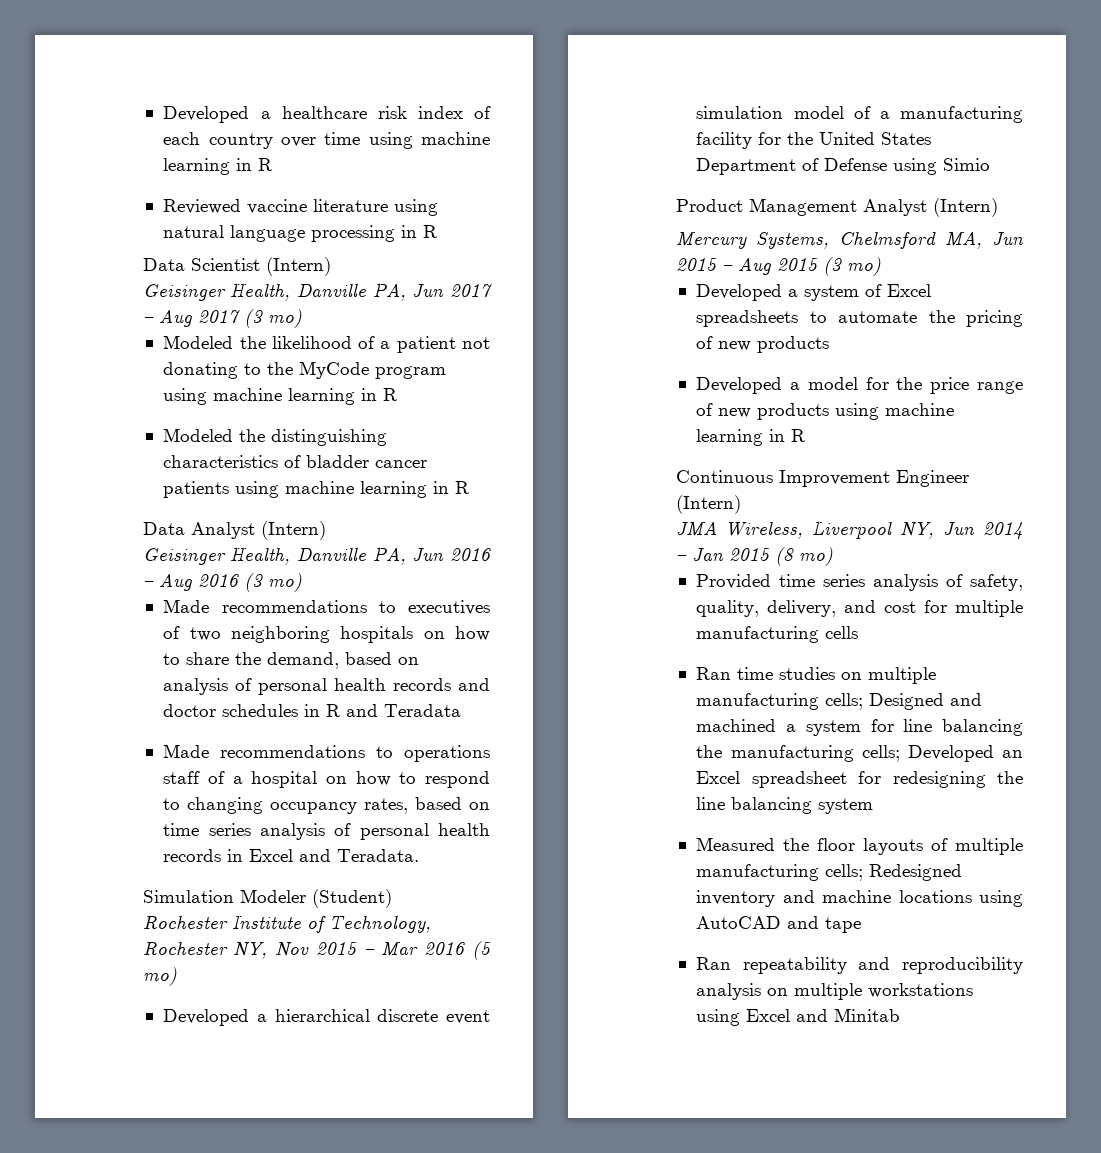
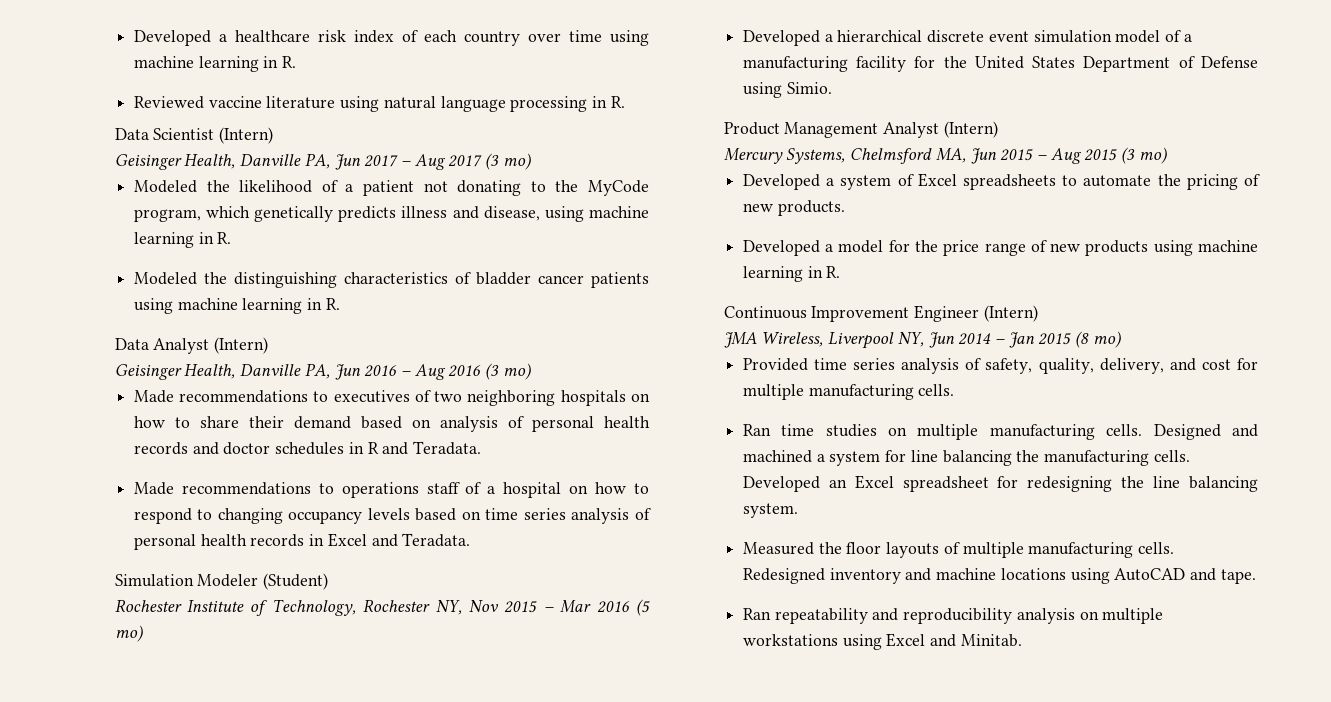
[258,158,273,171] R -> [282,56,297,68] R.
[423,225,438,238] R -> [610,96,625,108] R.
[375,366,447,379] [163,388,398,405] program using machine learning in R -> [133,206,649,222] [133,232,232,248] program, which genetically predicts illness and disease, using machine learning in R.
[455,481,470,494] R -> [325,298,340,310] R.
[235,652,340,669] the demand, -> [248,416,351,429] their demand
[384,704,462,717] Teradata -> [412,441,481,455] Teradata.
[364,798,409,814] rates, -> [367,508,410,520] levels
[943,158,991,171] Simio -> [786,82,832,94] Simio.
[757,336,830,353] products -> [777,200,845,216] products.
[791,429,806,442] R -> [826,266,841,278] R.
[825,626,859,639] cells -> [918,384,955,396] cells.
[825,693,864,710] cells; -> [1106,424,1143,436] cells.
[861,745,900,762] cells; -> [1153,450,1190,462] cells.
[818,798,874,814] system -> [742,503,798,518] system.
[825,864,864,881] cells; -> [1137,542,1174,554] cells.
[825,917,862,933] tape -> [1220,569,1256,584] tape.
[834,1008,901,1022] Minitab -> [960,634,1022,647] Minitab.

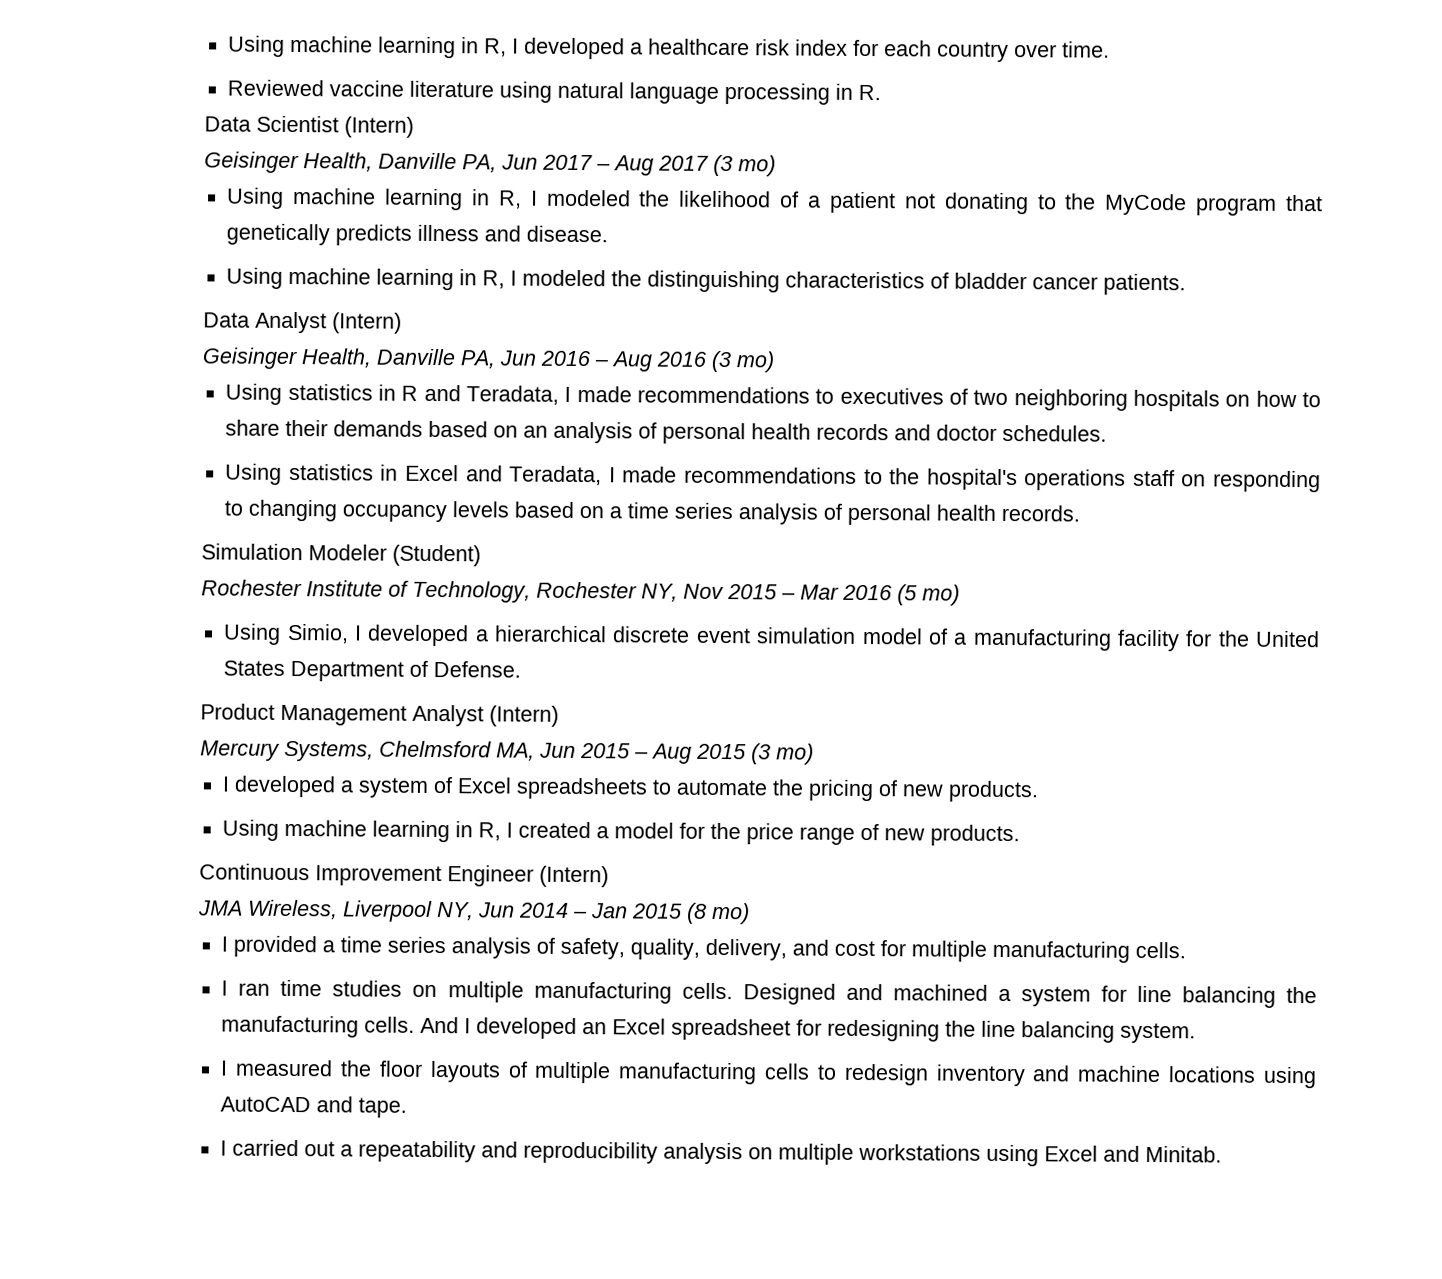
[133,30,211,46] Developed -> [228,35,626,60] Using machine learning in R, I developed
[401,30,418,42] of -> [853,39,880,57] for
[568,30,650,46] [133,56,297,72] time using machine learning in R. -> [1062,41,1111,58] time.
[133,180,197,193] Modeled -> [226,187,631,211] Using machine learning in R, I modeled
[133,206,251,222] program, which -> [1195,194,1323,216] program that
[483,206,649,222] [133,232,232,248] [133,272,197,285] disease, using machine learning in R. // Modeled -> [526,225,609,243] [226,267,607,291] disease. // Using machine learning in R, I modeled
[591,272,649,288] [133,298,340,314] patients using machine learning in R. -> [1103,273,1187,296] patients.
[133,390,174,403] Made -> [225,383,632,405] Using statistics in R and Teradata, I made
[293,416,431,429] demand based on -> [333,420,549,438] demands based on an
[275,441,481,455] [133,482,649,498] [133,508,192,524] schedules in R and Teradata. // Made recommendations to operations staff of a hospital on how to respond -> [1002,424,1108,442] [225,463,1321,493] schedules. // Using statistics in Excel and Teradata, I made recommendations to the hospital's operations staff on responding
(481, 515) none -> [609,506,623,519] a
[250,533,471,547] records in Excel and Teradata. -> [1001,504,1081,522] records.
[742,30,820,46] Developed -> [223,623,470,647] Using Simio, I developed
[1201,56,1258,68] [742,82,832,98] Defense using Simio. -> [433,660,522,678] Defense.
[742,174,820,190] Developed -> [222,775,337,798] I developed
[742,240,820,256] Developed -> [222,819,592,843] Using machine learning in R, I created
[1085,240,1258,256] [742,266,841,282] products using machine learning in R. -> [930,824,1021,847] products.
[742,358,808,371] Provided -> [221,935,336,958] I provided a
[742,424,771,436] Ran -> [221,980,271,996] I ran
[742,476,820,492] Developed -> [420,1016,578,1040] And I developed
[742,542,814,555] Measured -> [220,1059,334,1077] I measured
[1137,542,1174,554] [742,568,825,584] cells. Redesigned -> [764,1063,929,1086] cells to redesign
[742,608,771,620] Ran -> [220,1139,354,1157] I carried out a

